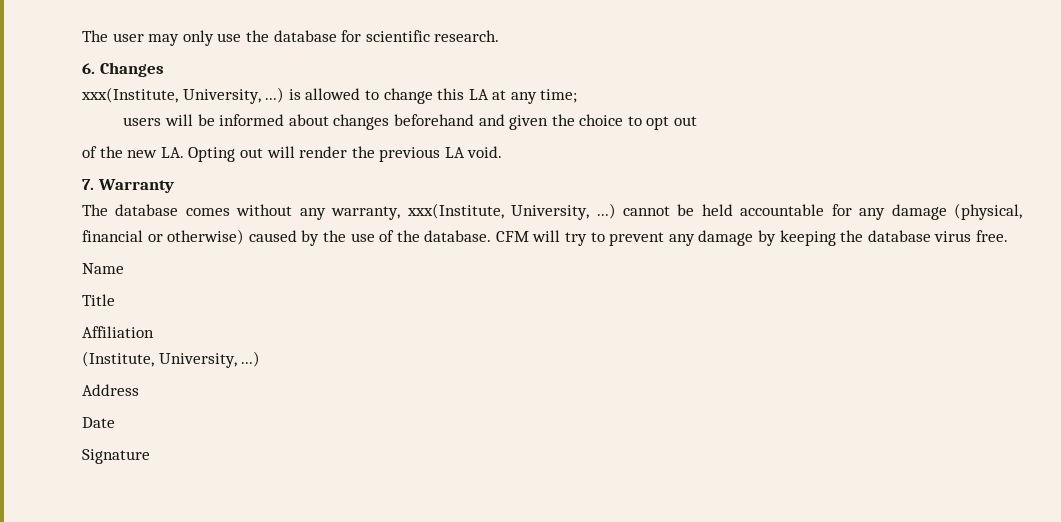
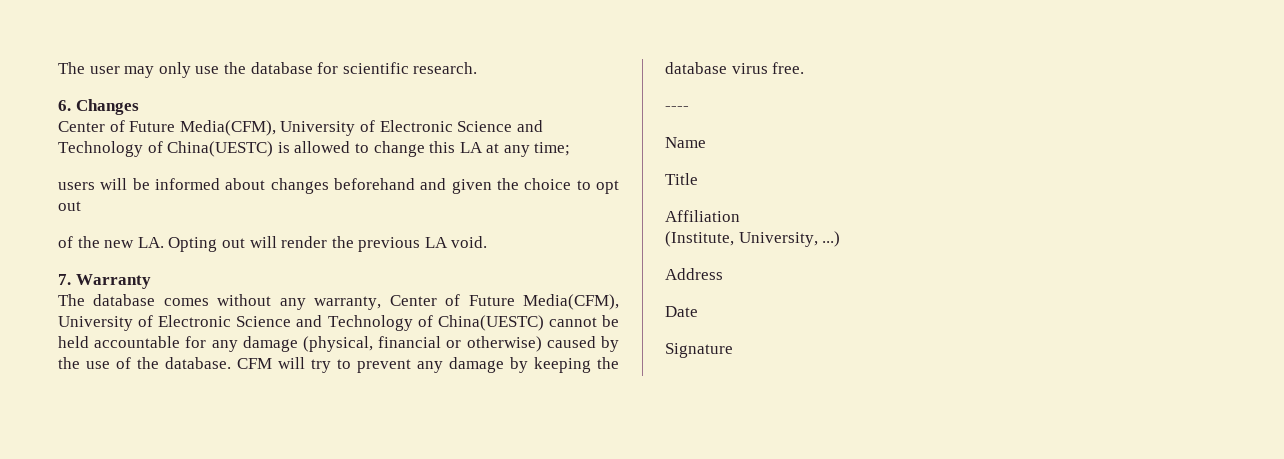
[81,87,285,104] xxx(Institute, University, ...) -> [58,120,543,136] [58,141,274,157] Center of Future Media(CFM), University of Electronic Science and Technology of China(UESTC)
[406,203,616,220] xxx(Institute, University, ...) -> [389,294,619,310] [58,315,544,331] Center of Future Media(CFM), University of Electronic Science and Technology of China(UESTC)
(1008, 236) none -> [665,106,689,111] // ----

